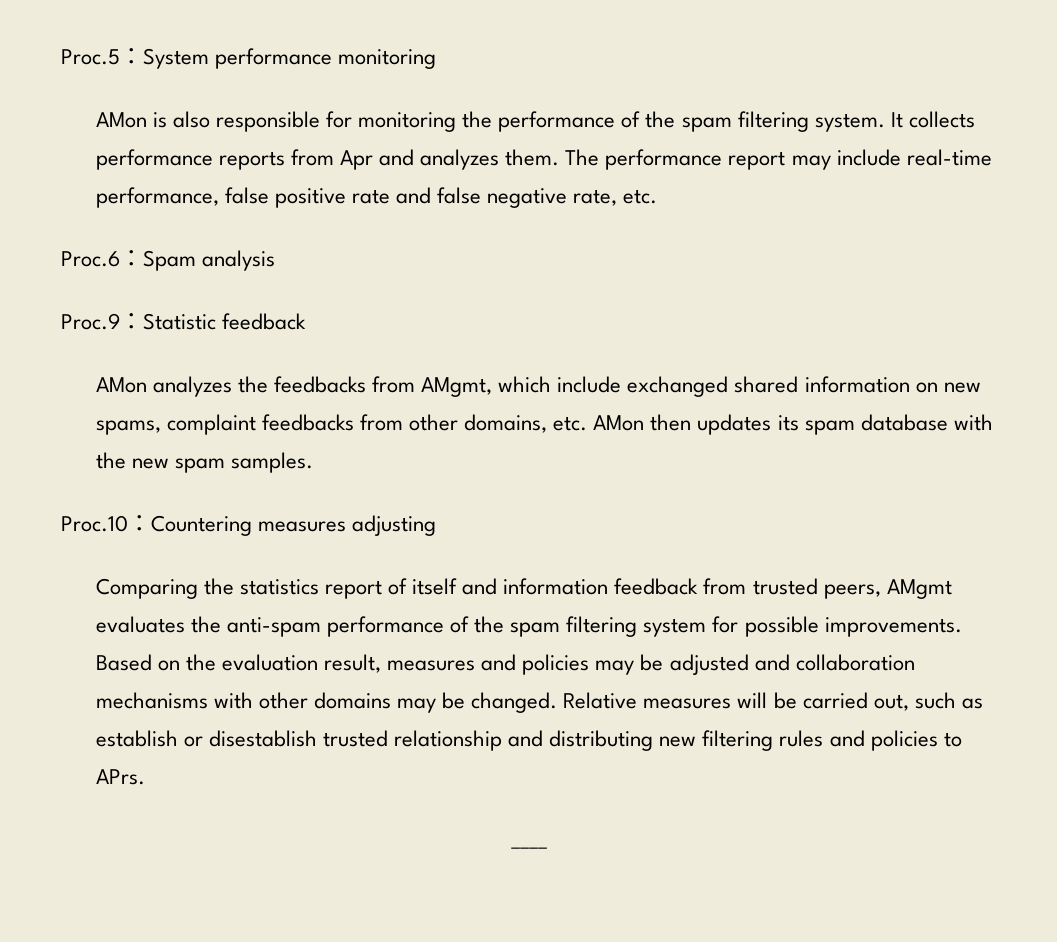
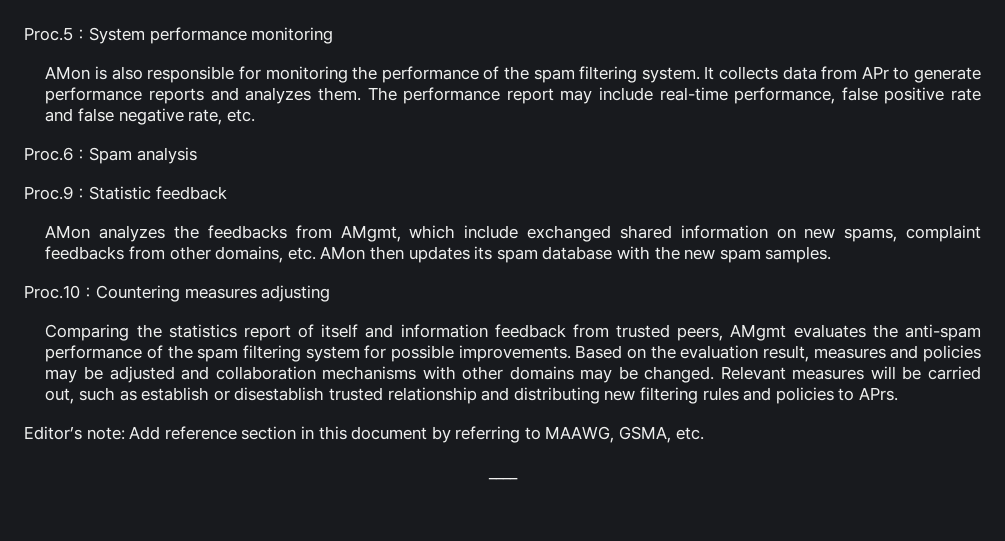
[95,149,373,170] performance reports from Apr -> [782,66,982,83] [45,87,205,104] data from APr to generate performance reports
[563,692,638,709] Relative -> [720,366,786,380] Relevant
(145, 777) none -> [24,426,704,443] // Editor’s note: Add reference section in this document by referring to MAAWG, GSMA, etc.

